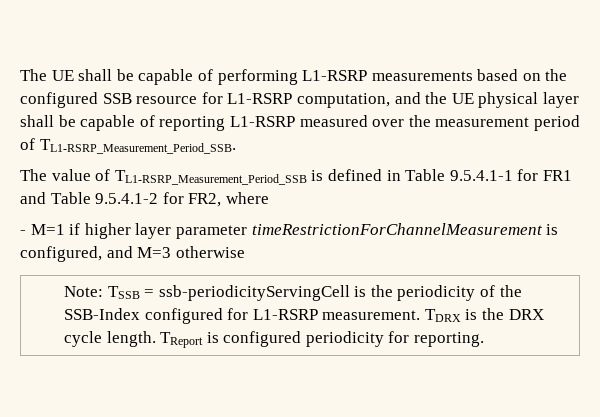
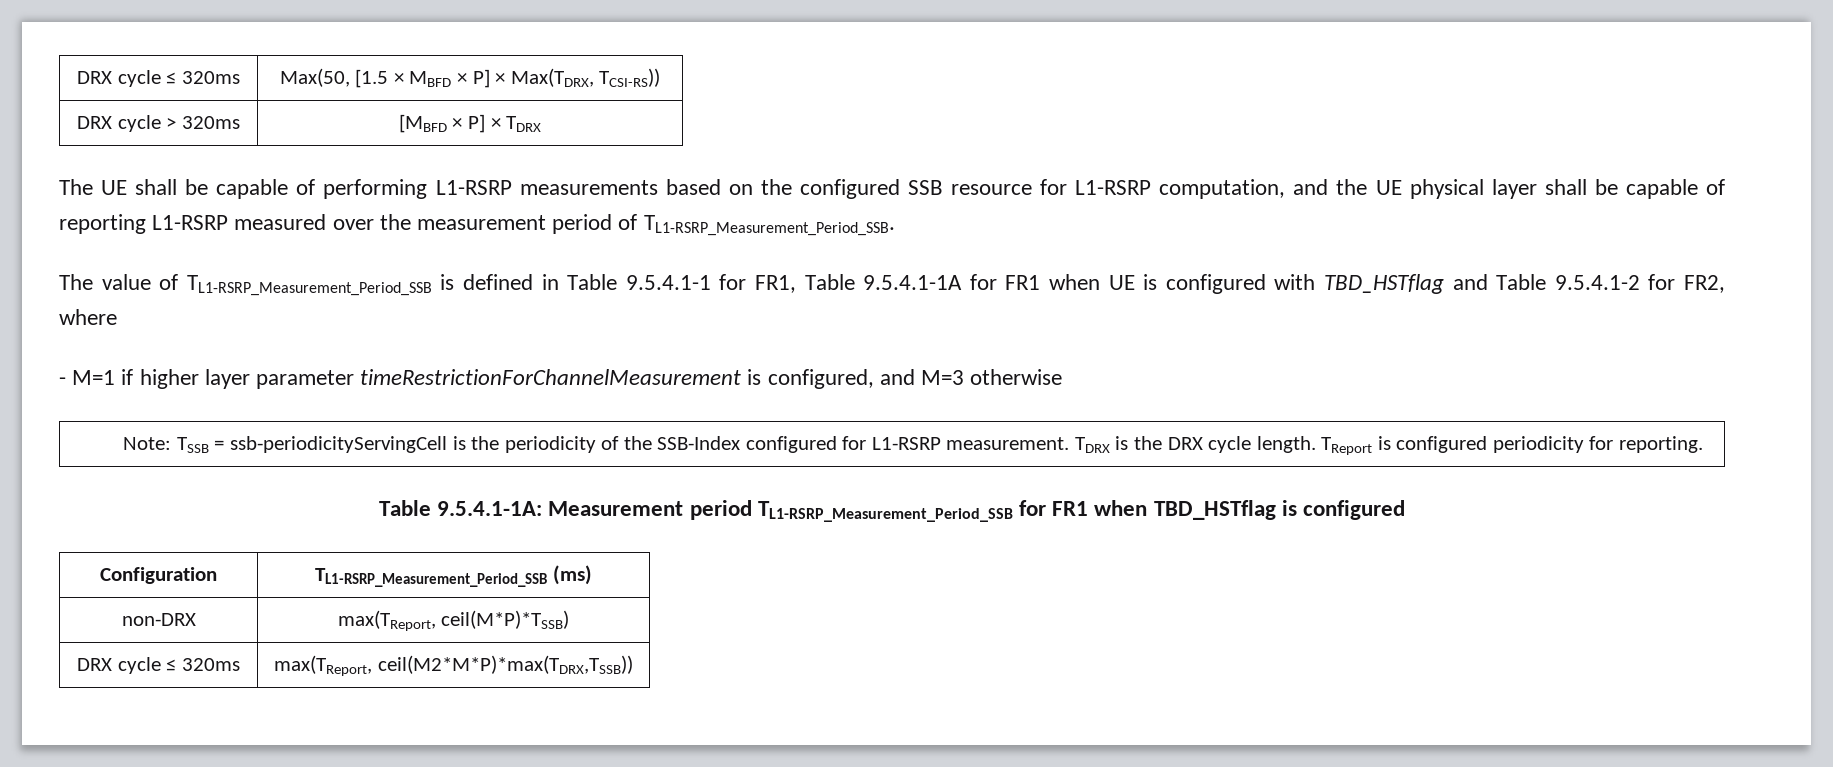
(20, 75) none -> [77,70,240,87] [279,68,661,88] [77,115,240,132] [398,114,542,133] DRX cycle ≤ 320ms | Max(50, [1.5 × MBFD × P] × Max(TDRX, TCSI-RS)) // DRX cycle > 320ms | [MBFD × P] × TDRX //
[542,170,572,181] FR1 -> [755,274,1444,294] FR1, Table 9.5.4.1-1A for FR1 when UE is configured with TBD_HSTflag
(485, 339) none -> [378,500,1406,522] [100,567,217,584] [315,565,592,587] [121,613,196,626] [337,610,570,631] [77,657,240,674] [274,655,633,676] // Table 9.5.4.1-1A: Measurement period TL1-RSRP_Measurement_Period_SSB for FR1 when TBD_HSTflag is configured // Configuration | TL1-RSRP_Measurement_Period_SSB (ms) // non-DRX | max(TReport, ceil(M*P)*TSSB) // DRX cycle ≤ 320ms | max(TReport, ceil(M2*M*P)*max(TDRX,TSSB))

